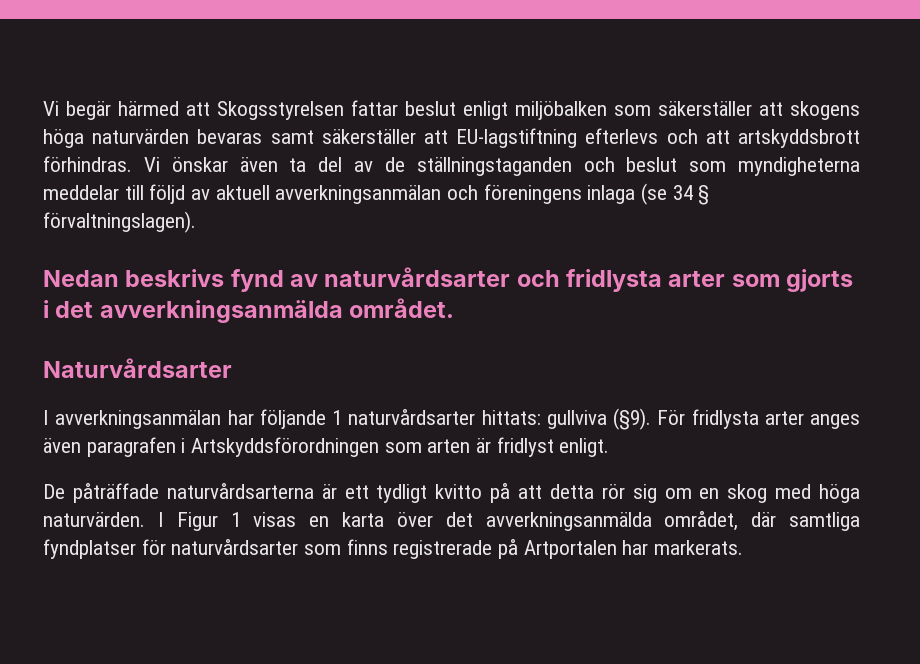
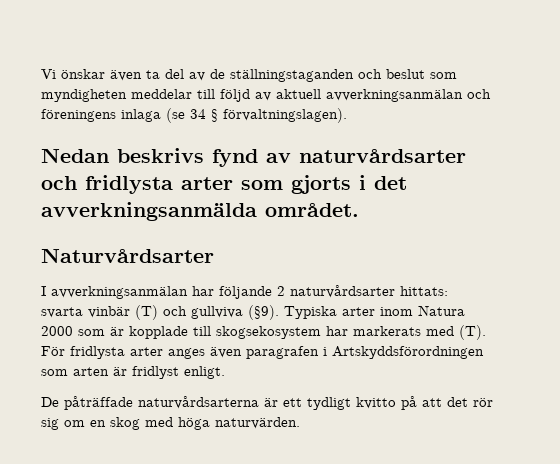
[43,100,860,120] [43,128,861,148] [43,156,160,172] Vi begär härmed att Skogsstyrelsen fattar beslut enligt miljöbalken som säkerställer att skogens höga naturvärden bevaras samt säkerställer att EU-lagstiftning efterlevs och att artskyddsbrott förhindras. Vi -> [41,69,56,79] Vi
[738,157,861,176] myndigheterna -> [41,89,127,102] myndigheten
[332,410,342,425] 1 -> [277,286,285,296] 2
[546,408,651,430] gullviva (§9). -> [41,305,465,320] [41,325,486,340] svarta vinbär (T) och gullviva (§9). Typiska arter inom Natura 2000 som är kopplade till skogsekosystem har markerats med (T).
[549,484,594,499] detta -> [447,397,468,407] det
[157,511,861,531] [43,539,744,559] I Figur 1 visas en karta över det avverkningsanmälda området, där samtliga fyndplatser för naturvårdsarter som finns registrerade på Artportalen har markerats. -> (300, 423) none

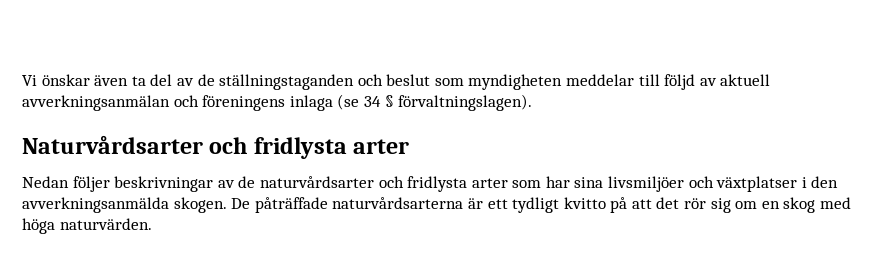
[41,148,291,167] Nedan beskrivs fynd av -> [22,135,410,159] [22,176,256,192] Naturvårdsarter och fridlysta arter // Nedan följer beskrivningar av de
[291,175,407,194] [41,202,359,221] [41,248,214,263] [41,285,448,299] [41,305,465,320] [41,325,486,340] [41,346,484,359] [41,366,225,379] gjorts i det avverkningsanmälda området. // Naturvårdsarter // I avverkningsanmälan har följande 2 naturvårdsarter hittats: svarta vinbär (T) och gullviva (§9). Typiska arter inom Natura 2000 som är kopplade till skogsekosystem har markerats med (T). För fridlysta arter anges även paragrafen i Artskyddsförordningen som arten är fridlyst enligt. // -> [545,176,839,192] [22,197,227,213] har sina livsmiljöer och växtplatser i den avverkningsanmälda skogen.

